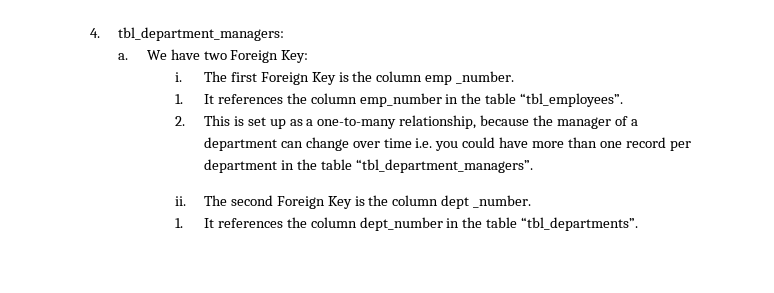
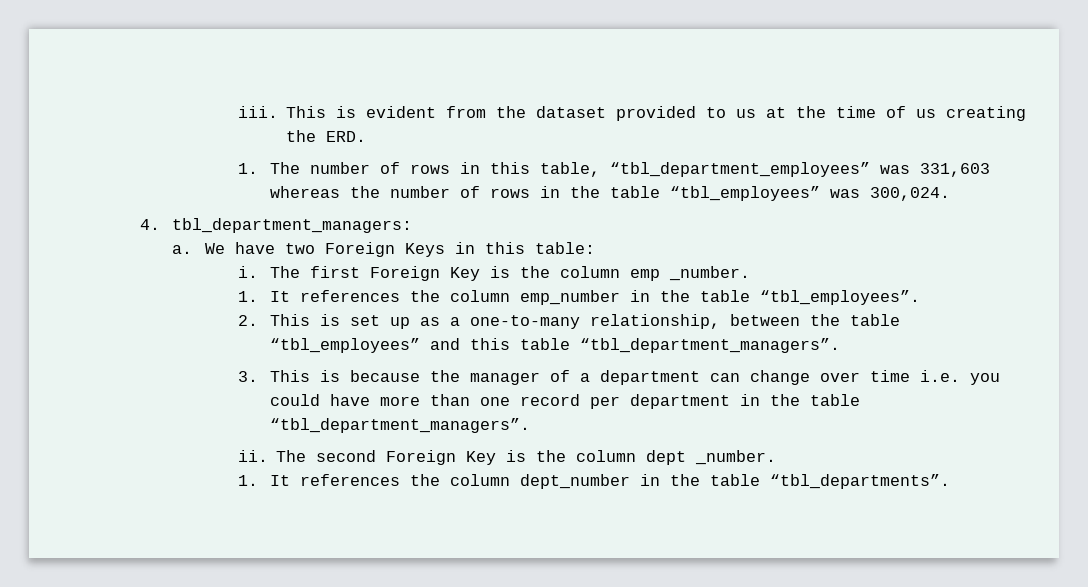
(89, 33) none -> [237,106,1027,121] [286,130,367,142] [237,162,991,177] [270,186,951,201] iii. This is evident from the dataset provided to us at the time of us creating the ERD. // 1. The number of rows in this table, “tbl_department_employees” was 331,603 whereas the number of rows in the table “tbl_employees” was 300,024. //
[281,50,309,63] Key: -> [405,242,596,257] Keys in this table:
(477, 122) none -> [730,314,901,326] [270,338,841,353] [237,370,341,382] between the table “tbl_employees” and this table “tbl_department_managers”. // 3. This is

